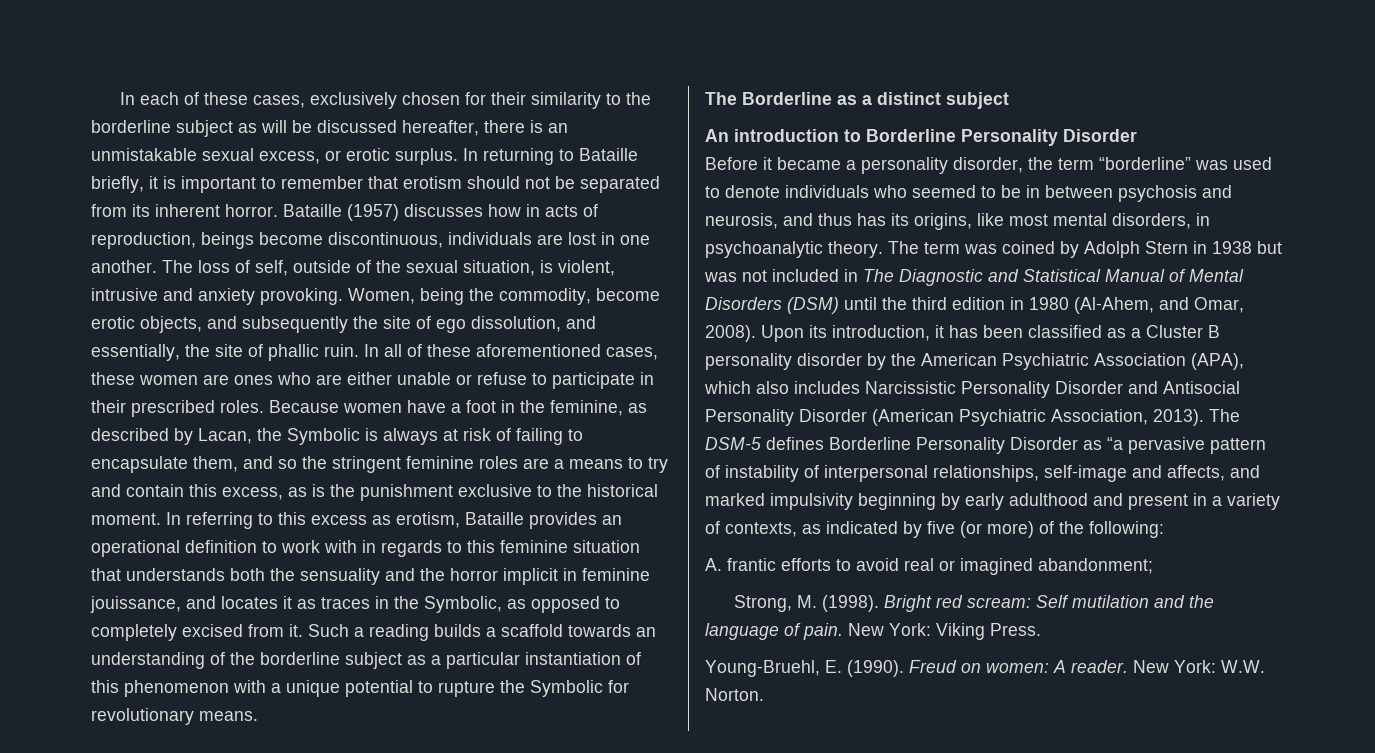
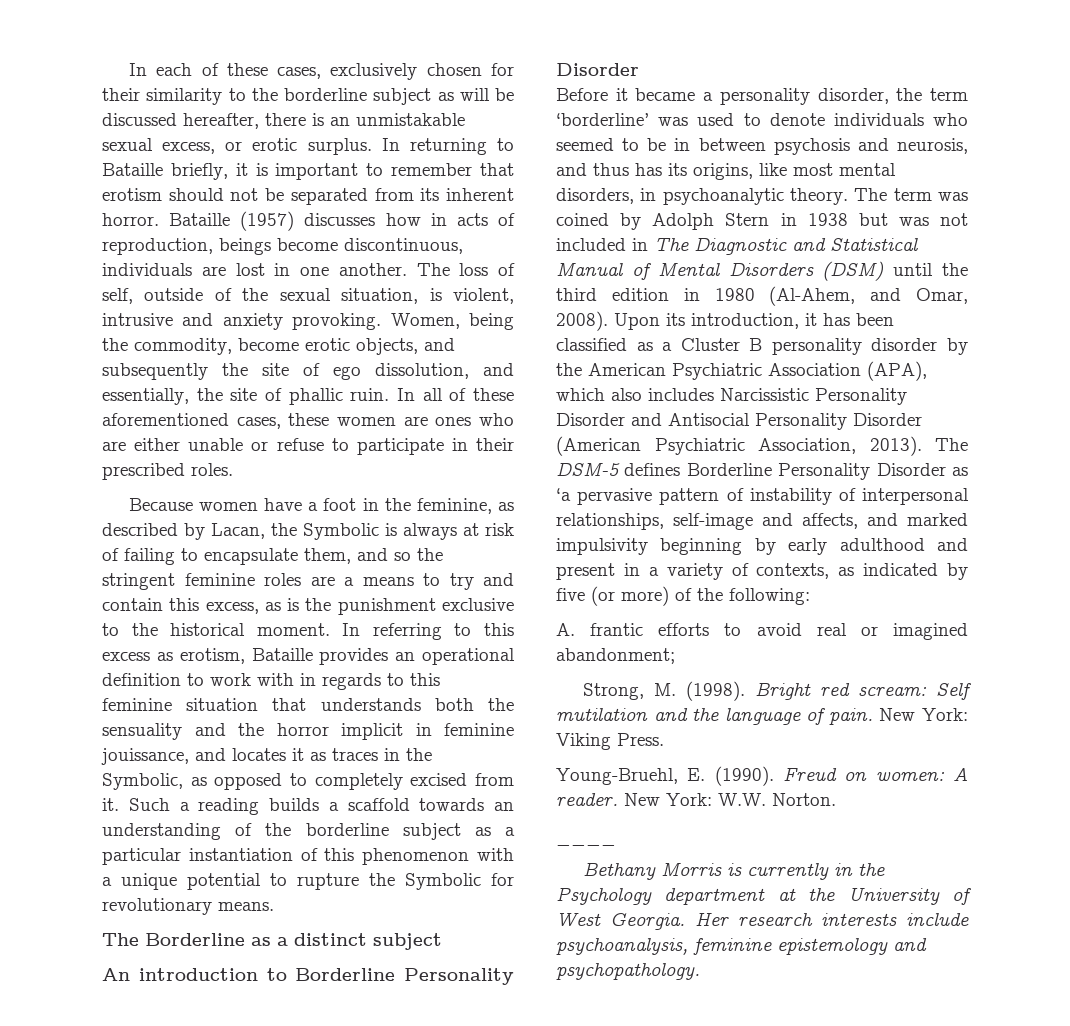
(264, 406) none -> (233, 469) //
[1099,157,1191,170] “borderline” -> [556,113,649,126] ‘borderline’
[1107,437,1123,450] “a -> [556,488,571,501] ‘a
(764, 694) none -> [556,841,616,846] [582,862,885,880] [556,887,972,905] [556,912,969,930] [556,938,927,955] [556,963,700,980] // ____ // Bethany Morris is currently in the Psychology department at the University of West Georgia. Her research interests include psychoanalysis, feminine epistemology and psychopathology.

